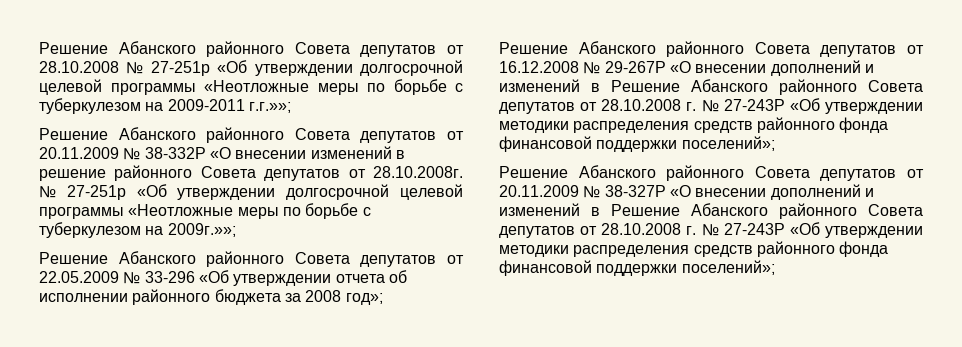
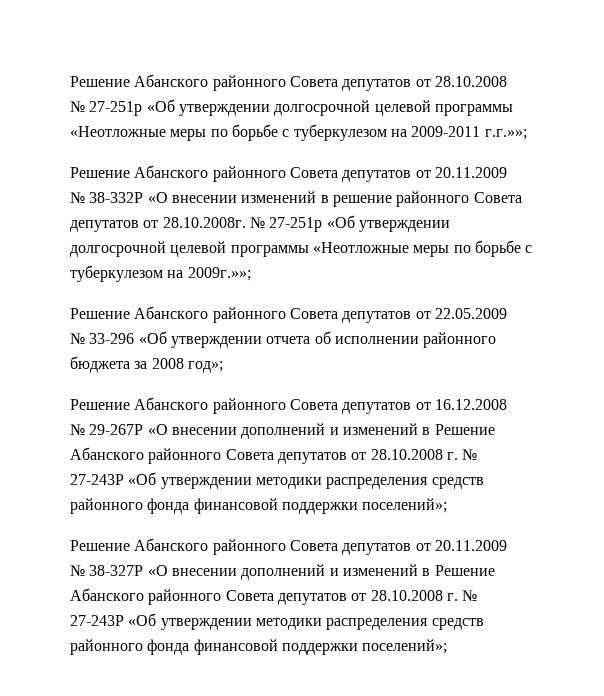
[39,41,465,57] [39,61,119,73] Решение Абанского районного Совета депутатов от 28.10.2008 -> [70,74,507,91] Решение Абанского районного Совета депутатов от 28.10.2008 //
(119, 153) none -> (507, 172) //
(119, 277) none -> (507, 313) //
(579, 67) none -> (507, 404) //
(579, 191) none -> (507, 545) //

